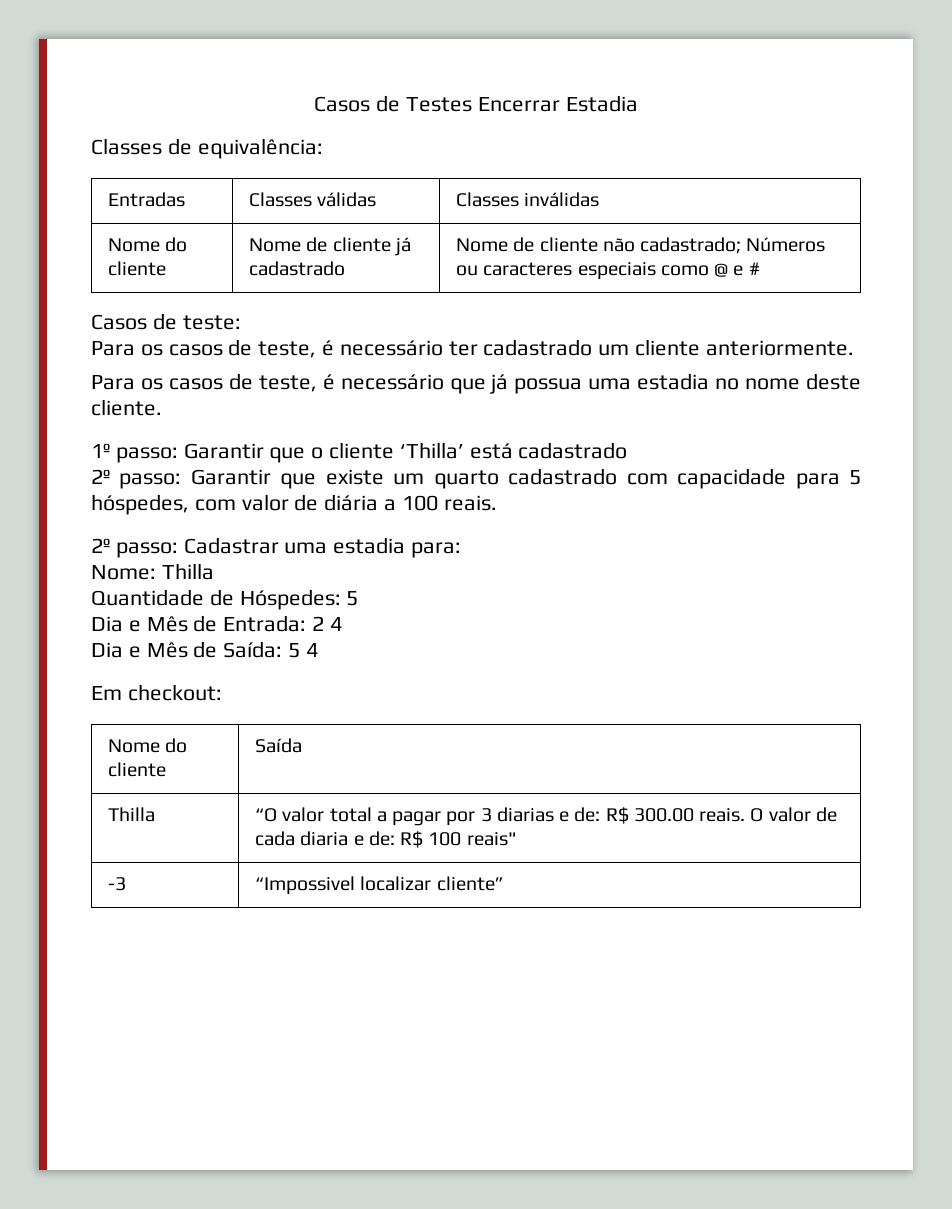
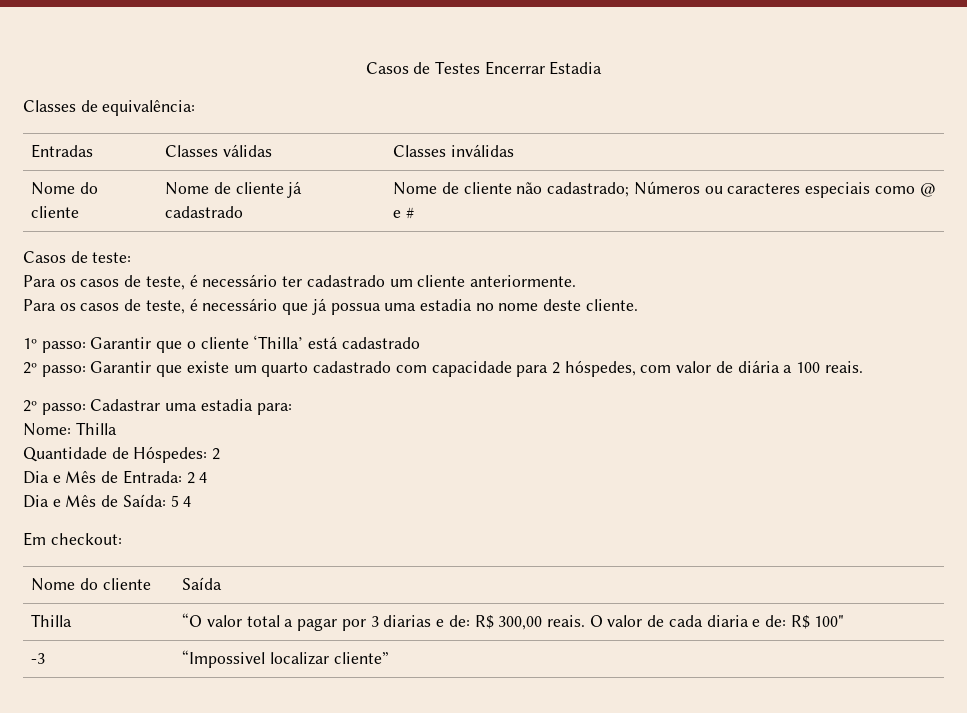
[849,470,862,485] 5 -> [551,362,560,374] 2
[346,591,359,606] 5 -> [212,448,221,460] 2
[633,808,694,822] 300.00 -> [498,616,543,630] 300,00
[428,832,517,846] 100 reais" -> [814,615,845,627] 100"

